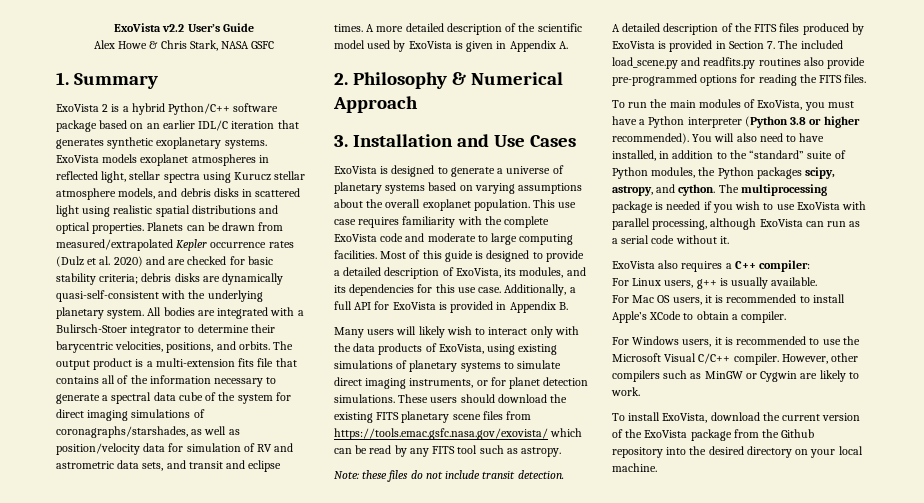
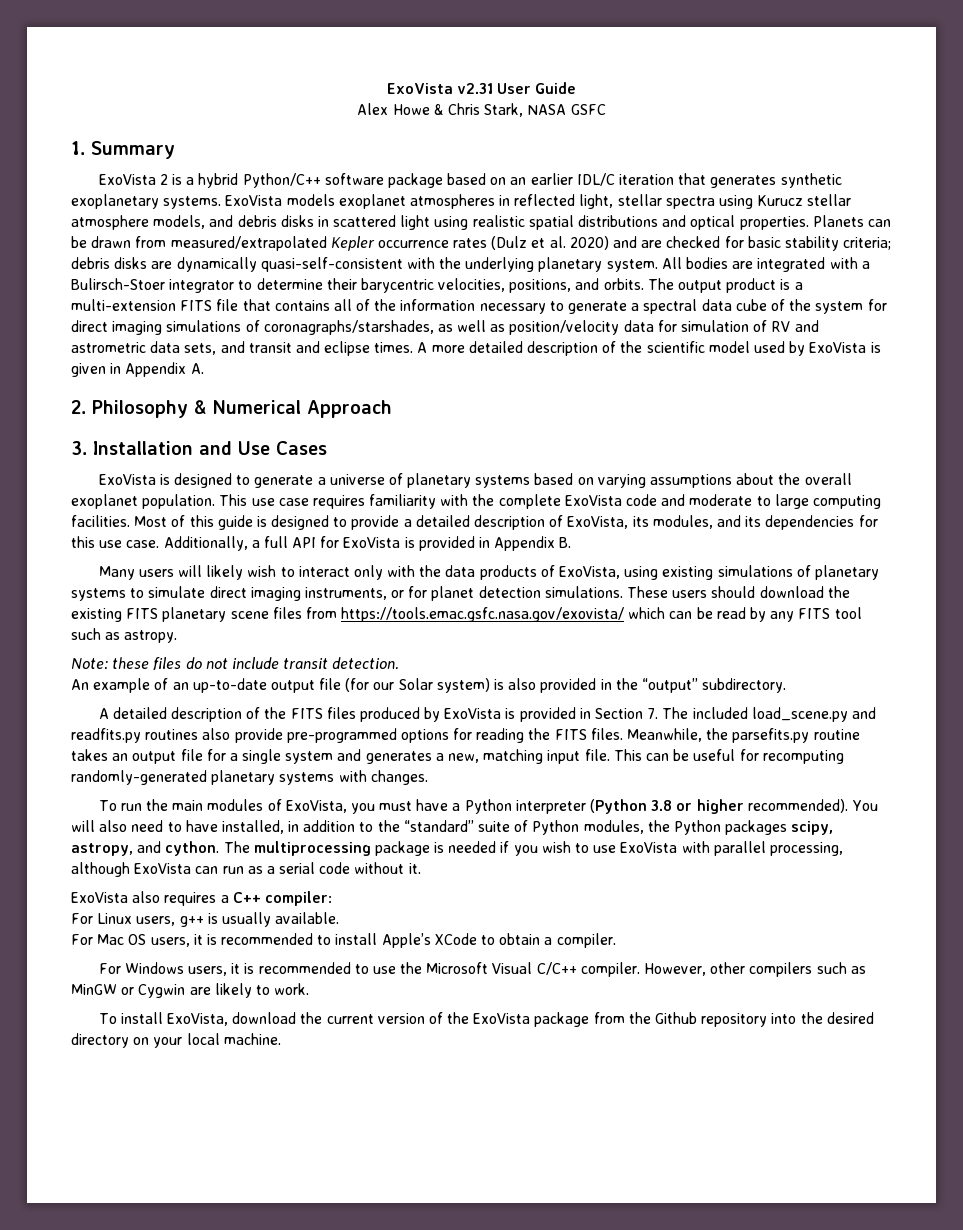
[114,23,220,32] ExoVista v2.2 User’s -> [386,83,532,94] ExoVista v2.31 User
[238,358,255,367] fits -> [180,300,213,311] FITS
(564, 474) none -> [71,678,787,693] // An example of an up-to-date output file (for our Solar system) is also provided in the “output” subdirectory.
(867, 78) none -> [627,728,860,743] [71,749,844,764] [71,770,428,785] Meanwhile, the parsefits.py routine takes an output file for a single system and generates a new, matching input file. This can be useful for recomputing randomly-generated planetary systems with changes.

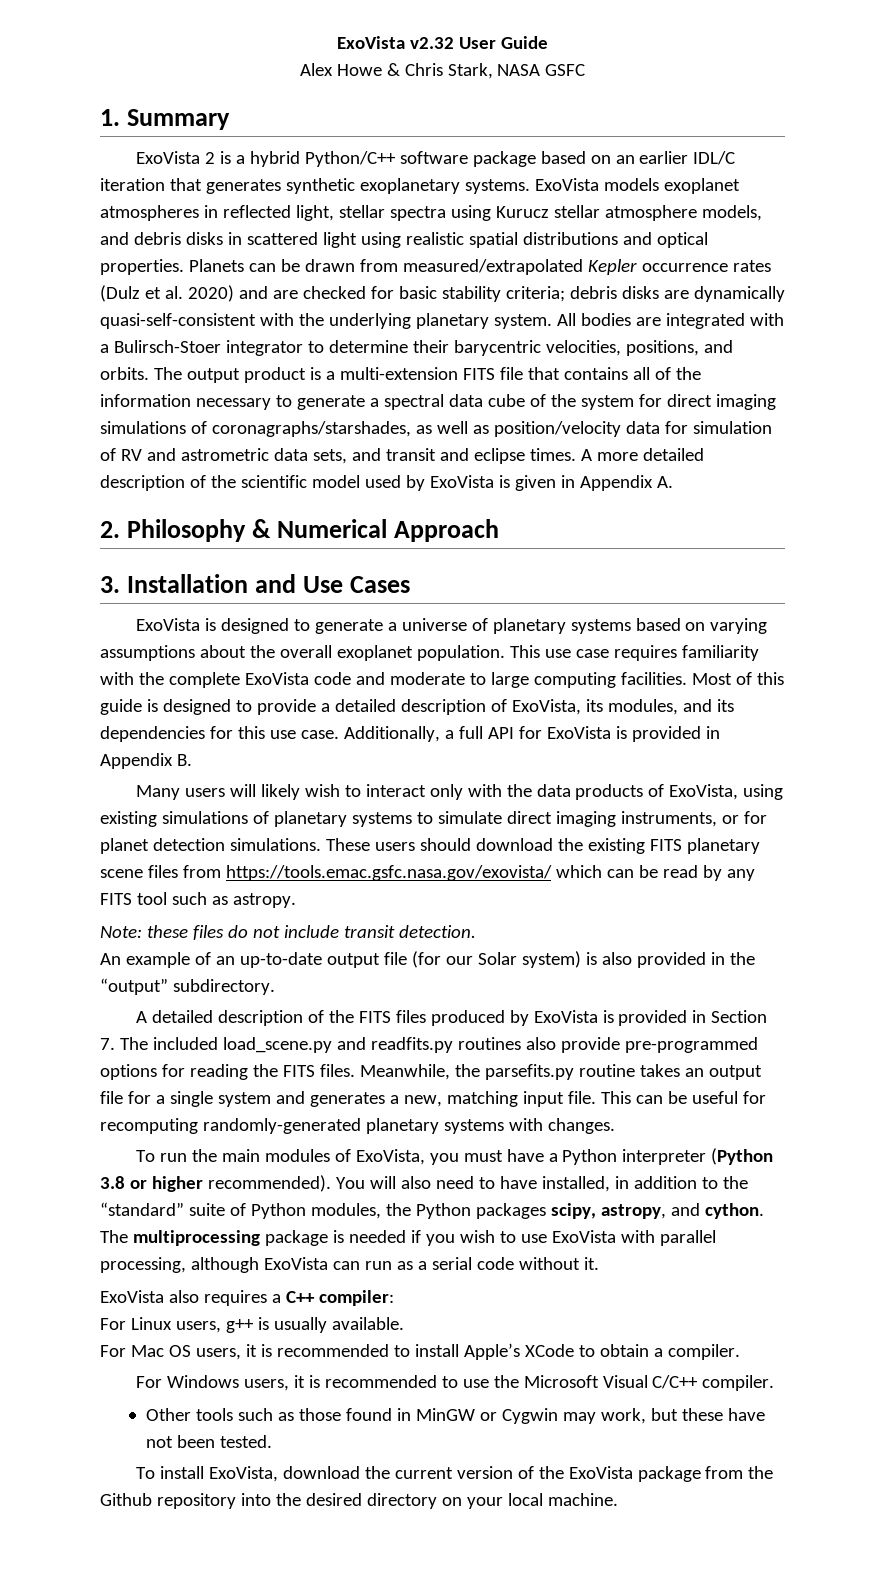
[386,83,493,94] ExoVista v2.31 -> [337,36,455,49] ExoVista v2.32
[644,962,866,977] [71,983,310,998] However, other compilers such as MinGW or Cygwin are likely to work. -> [145,1408,765,1424] [145,1435,272,1448] // Other tools such as those found in MinGW or Cygwin may work, but these have not been tested.

